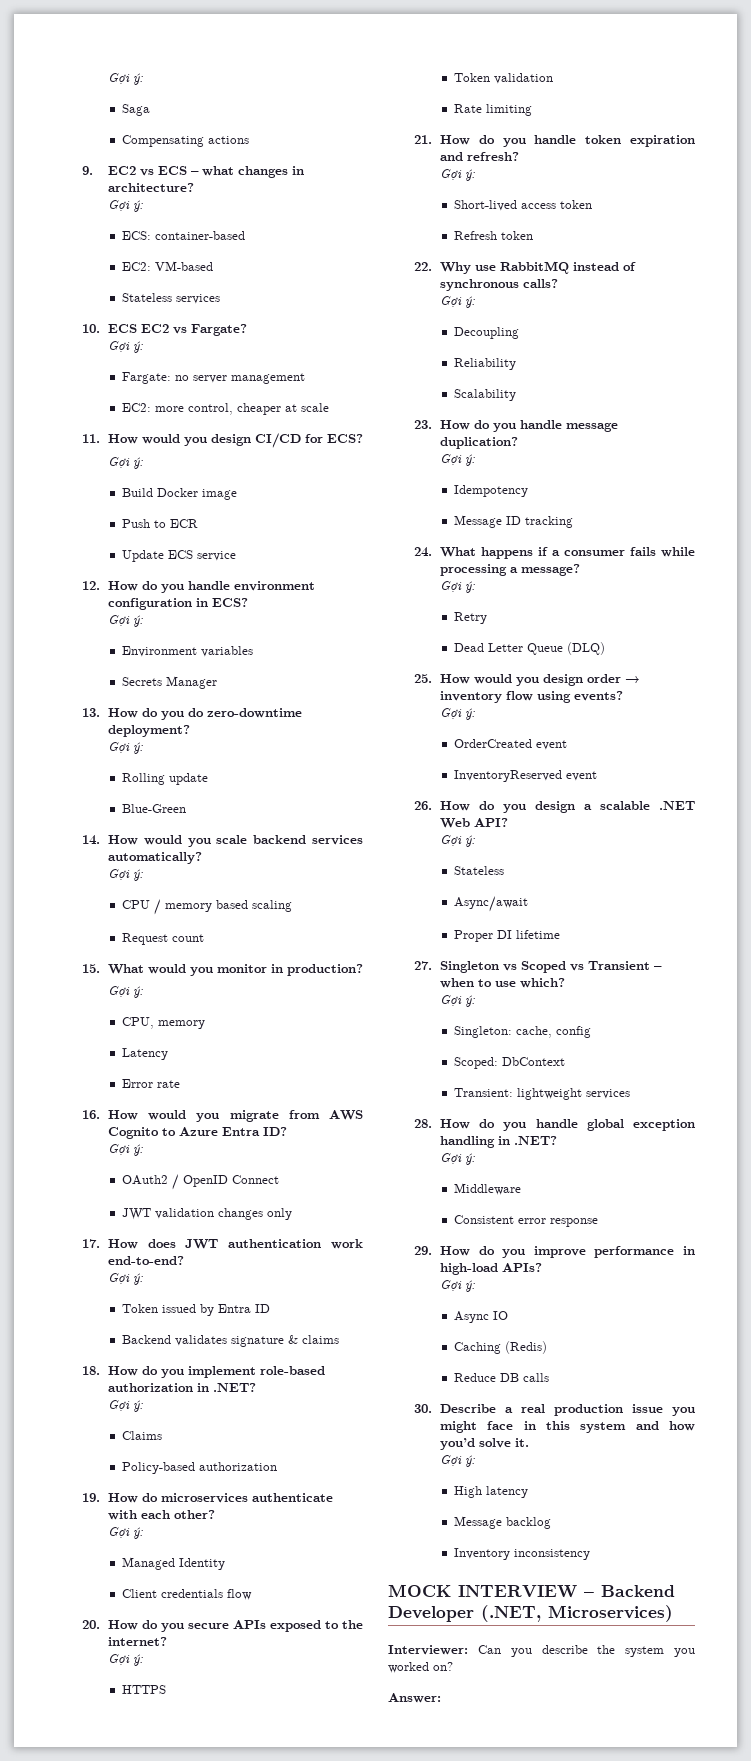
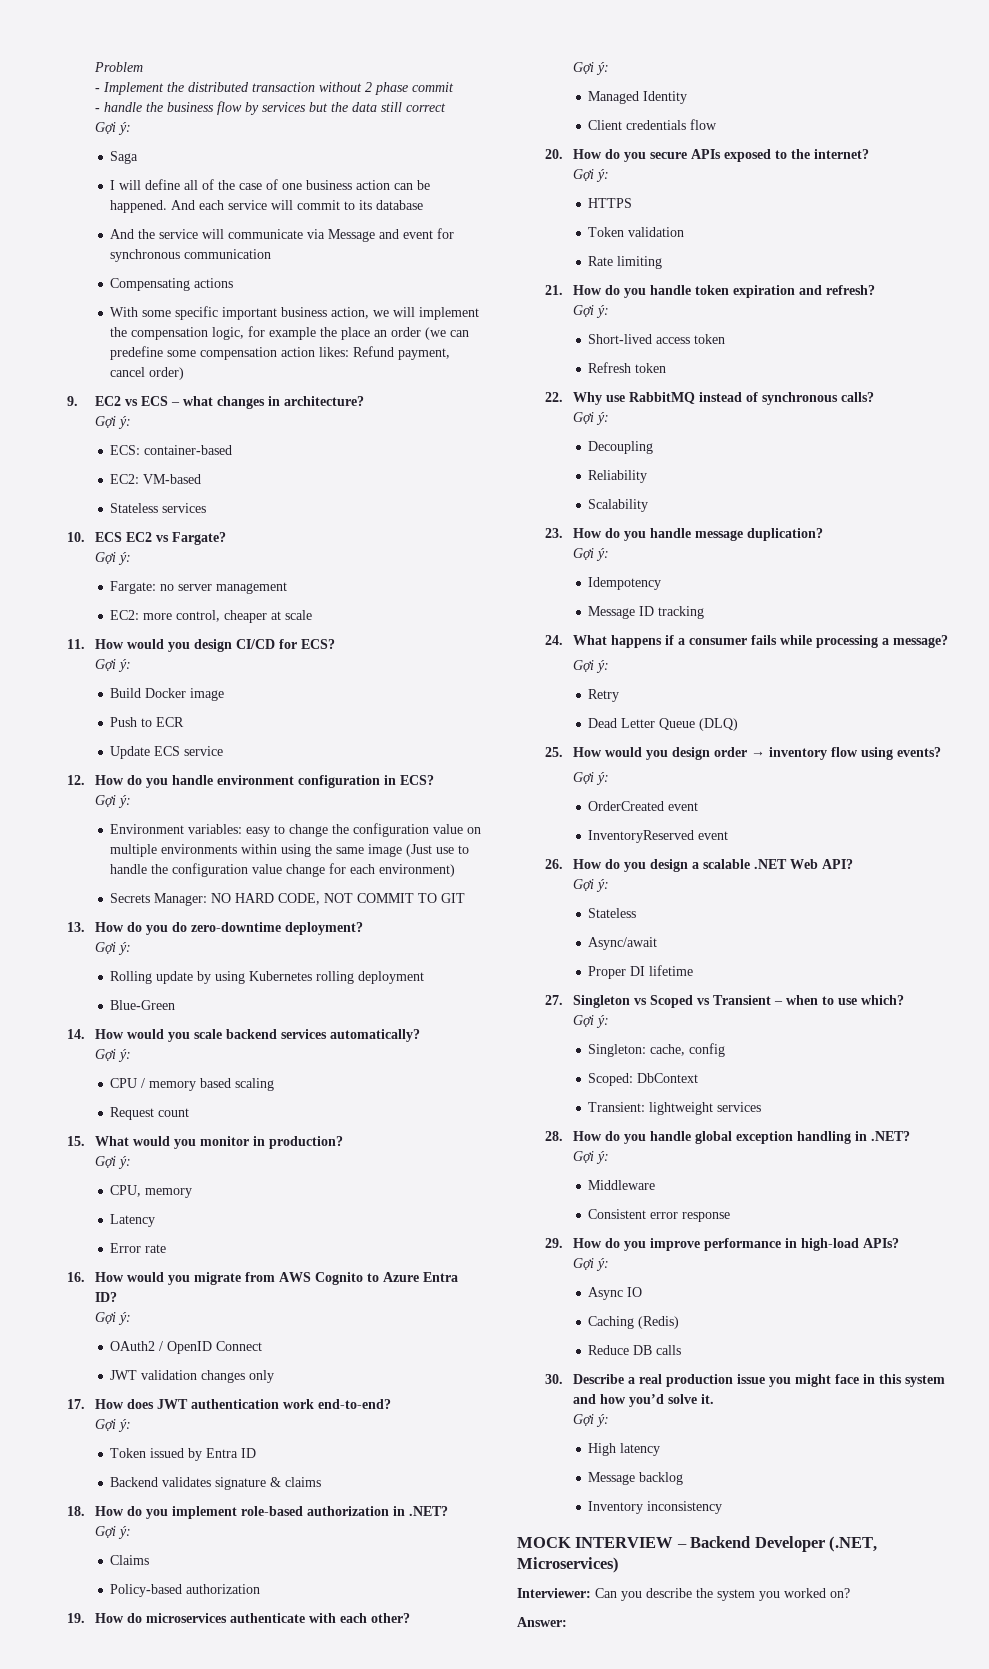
[107,73,143,85] [122,104,151,116] [122,135,250,147] Gợi ý: // Saga // Compensating actions -> [93,62,143,72] [94,82,454,95] [94,101,446,115] [94,122,131,135] [110,151,139,164] [110,179,431,190] [110,200,424,213] [110,228,455,242] [110,249,272,262] [110,278,234,291] [110,306,480,320] [110,326,470,340] [110,346,451,360] [110,367,185,380] Problem // - Implement the distributed transaction without 2 phase commit // - handle the business flow by services but the data still correct // Gợi ý: // Saga // I will define all of the case of one business action can be happened. And each service will commit to its database // And the service will communicate via Message and event for synchronous communication // Compensating actions // With some specific important business action, we will implement the compensation logic, for example the place an order (we can predefine some compensation action likes: Refund payment, cancel order)
[201,646,254,657] [122,676,218,689] variables // Secrets Manager -> [188,823,482,837] [110,844,470,857] [110,863,456,877] [110,893,466,906] variables: easy to change the configuration value on multiple environments within using the same image (Just use to handle the configuration value change for each environment) // Secrets Manager: NO HARD CODE, NOT COMMIT TO GIT
(209, 779) none -> [197,971,425,984] by using Kubernetes rolling deployment

